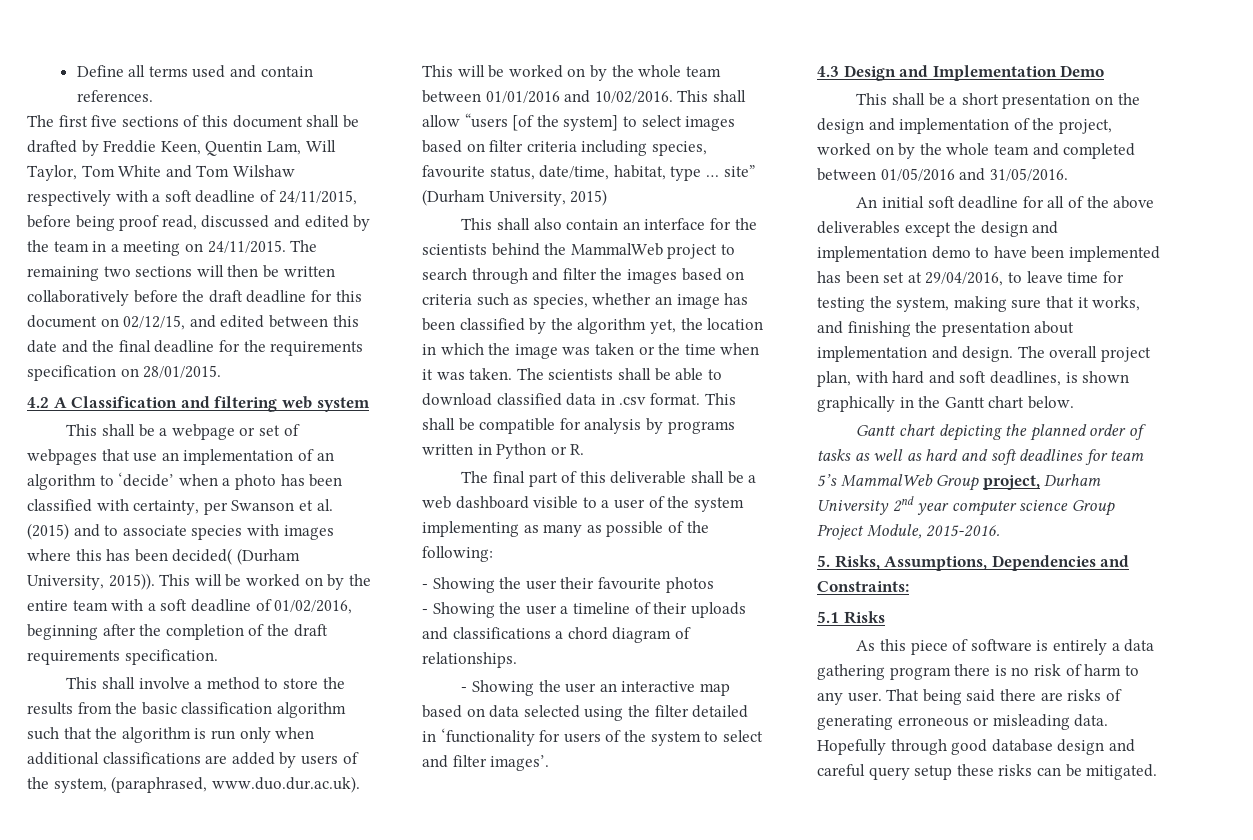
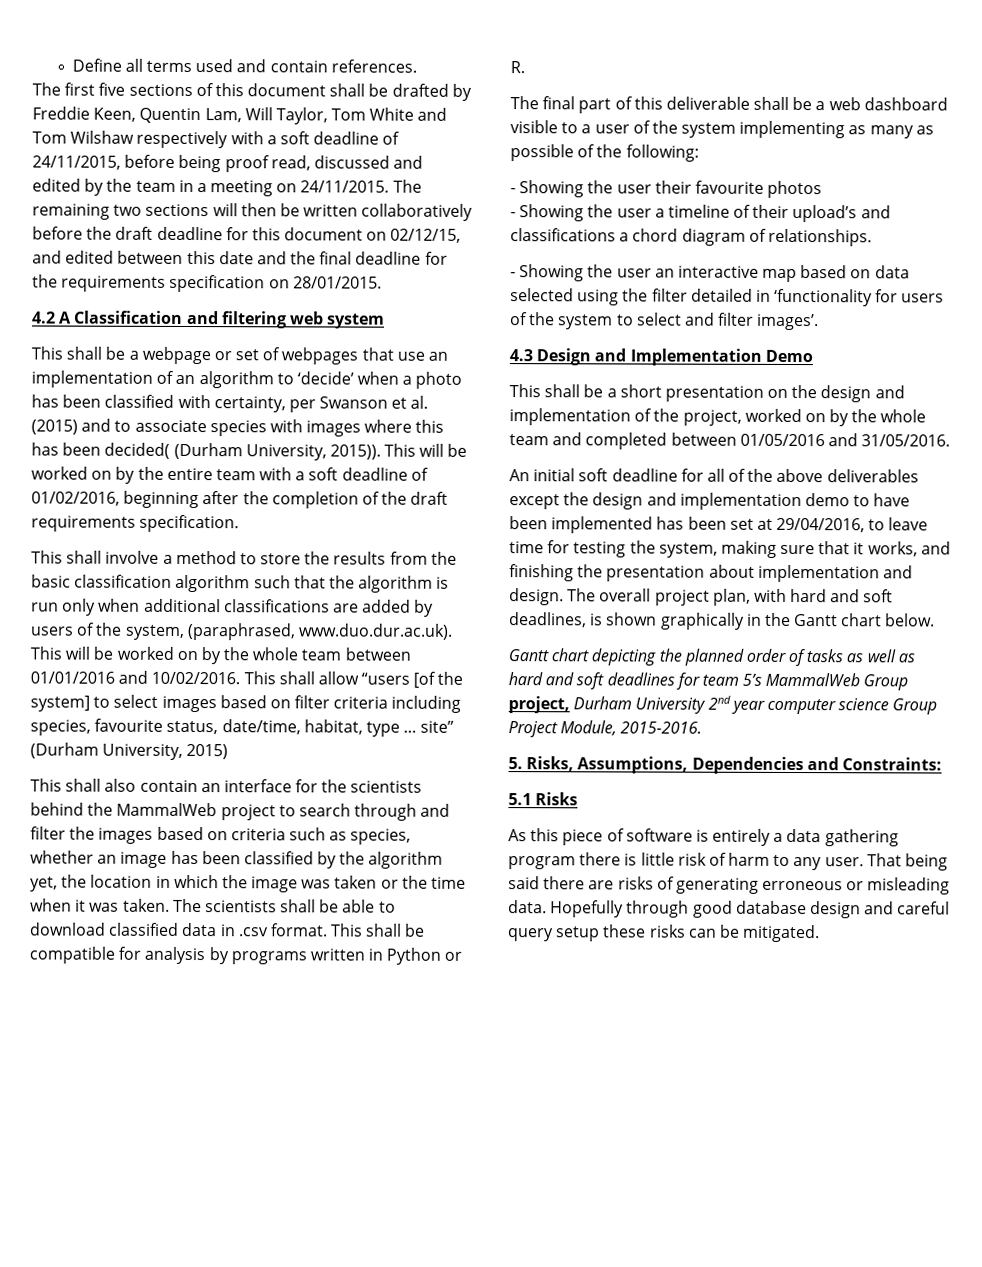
[690,602,746,618] uploads -> [792,204,858,223] upload’s
[1011,667,1030,676] no -> [640,852,675,866] little

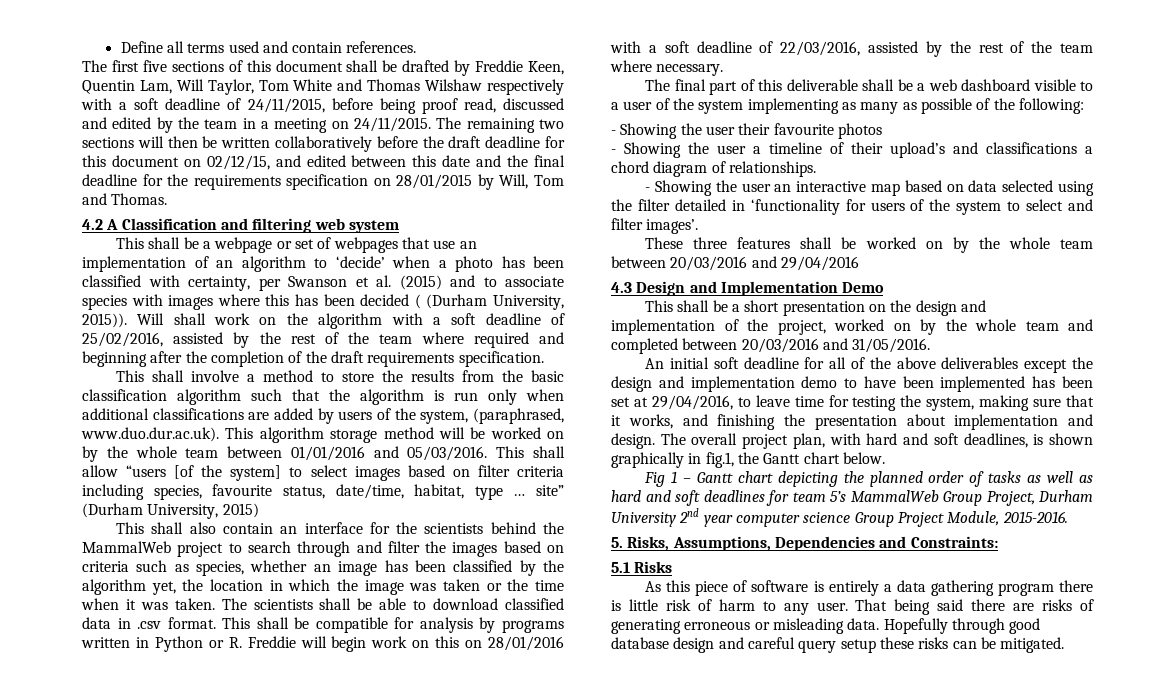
[32,131,67,144] Tom -> [367,79,421,91] Thomas
[292,276,382,289] 28/01/2015. -> [396,174,564,190] [82,193,168,205] 28/01/2015 by Will, Tom and Thomas.
[104,442,171,459] decided( -> [360,294,421,309] decided (
[384,443,468,457] [31,466,429,484] [31,491,120,506] This will be worked on by the entire team with a soft deadline of 01/02/2016, -> [137,313,566,329] [82,332,564,348] Will shall work on the algorithm with a soft deadline of 25/02/2016, assisted by the rest of the team where required and
(62, 653) none -> [259,427,434,443] algorithm storage method
[151,671,241,685] 10/02/2016. -> [407,446,488,461] 05/03/2016.
(525, 67) none -> [247,636,564,652] [610,41,1093,57] [610,60,724,76] Freddie will begin work on this on 28/01/2016 with a soft deadline of 22/03/2016, assisted by the rest of the team where necessary.
(820, 322) none -> [645,237,1093,253] [611,256,859,271] // These three features shall be worked on by the whole team between 20/03/2016 and 29/04/2016
[739,433,825,447] 01/05/2016 -> [741,338,819,353] 20/03/2016
(762, 619) none -> [705,452,734,468] fig.1,
(936, 620) none -> [644,471,691,487] Fig 1 –
[508,696,570,714] project, -> [986,491,1035,506] Project,

